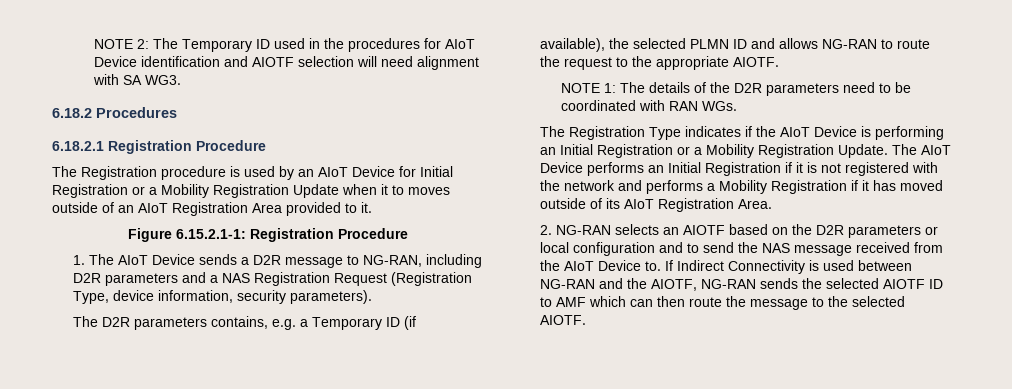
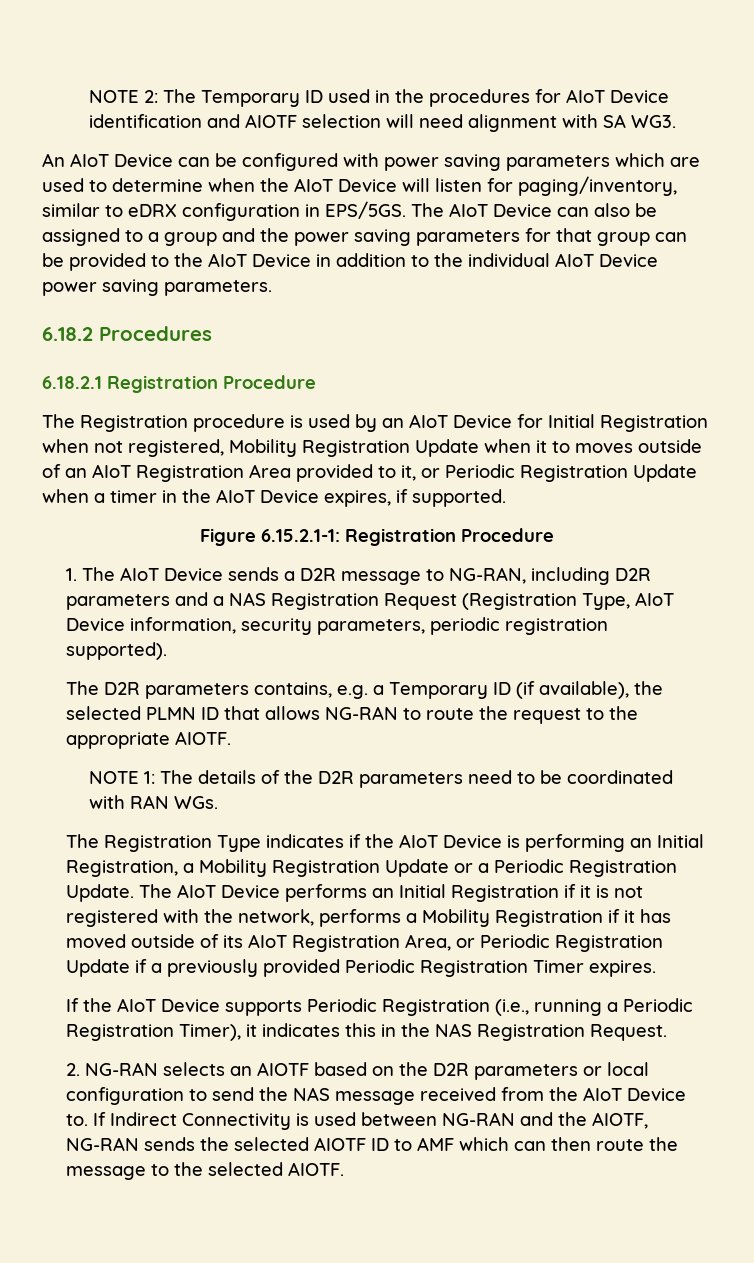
(181, 80) none -> [42,153,700,171] [42,176,677,196] [42,201,657,221] [42,228,687,246] [42,253,658,271] [42,279,272,296] // An AIoT Device can be configured with power saving parameters which are used to determine when the AIoT Device will listen for paging/inventory, similar to eDRX configuration in EPS/5GS. The AIoT Device can also be assigned to a group and the power saving parameters for that group can be provided to the AIoT Device in addition to the individual AIoT Device power saving parameters.
[132,186,157,195] or a -> [42,439,224,457] when not registered,
[361,202,372,213] it. -> [401,464,697,482] [42,489,506,507] it, or Periodic Registration Update when a timer in the AIoT Device expires, if supported.
[112,290,372,304] device information, security parameters). -> [634,592,674,606] [65,617,608,635] [65,642,167,660] AIoT Device information, security parameters, periodic registration supported).
[750,38,775,49] and -> [223,706,260,720] that
[596,144,754,158] Registration or a Mobility -> [65,859,564,877] Registration, a Mobility Registration Update or a Periodic
[563,180,642,191] network and -> [237,909,314,926] network,
[737,199,772,209] Area. -> [404,934,663,952] [65,959,656,977] [65,998,693,1016] [65,1023,667,1041] Area, or Periodic Registration Update if a previously provided Periodic Registration Timer expires. // If the AIoT Device supports Periodic Registration (i.e., running a Periodic Registration Timer), it indicates this in the NAS Registration Request.
[658,242,683,253] and -> (184, 1096) none

